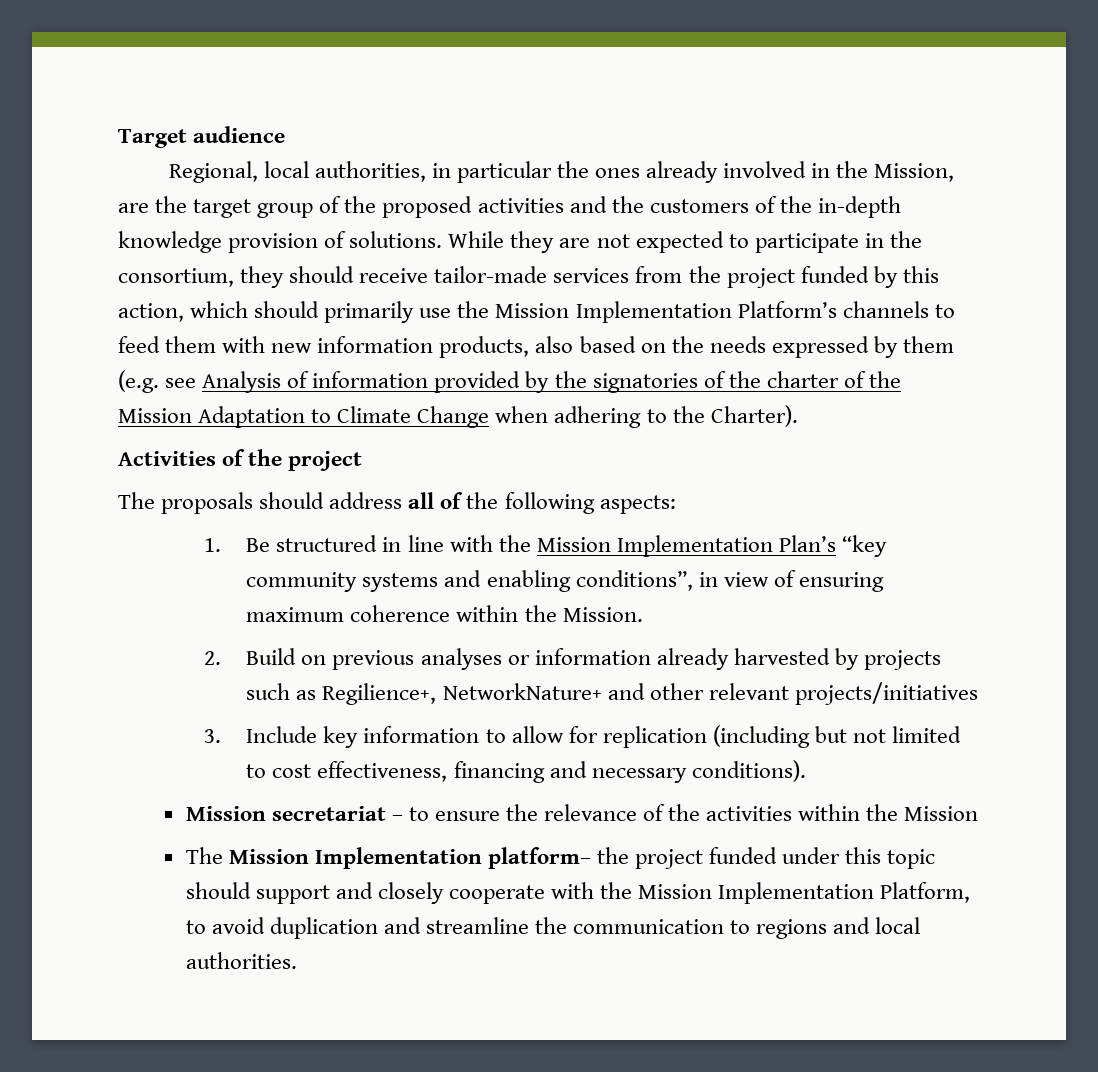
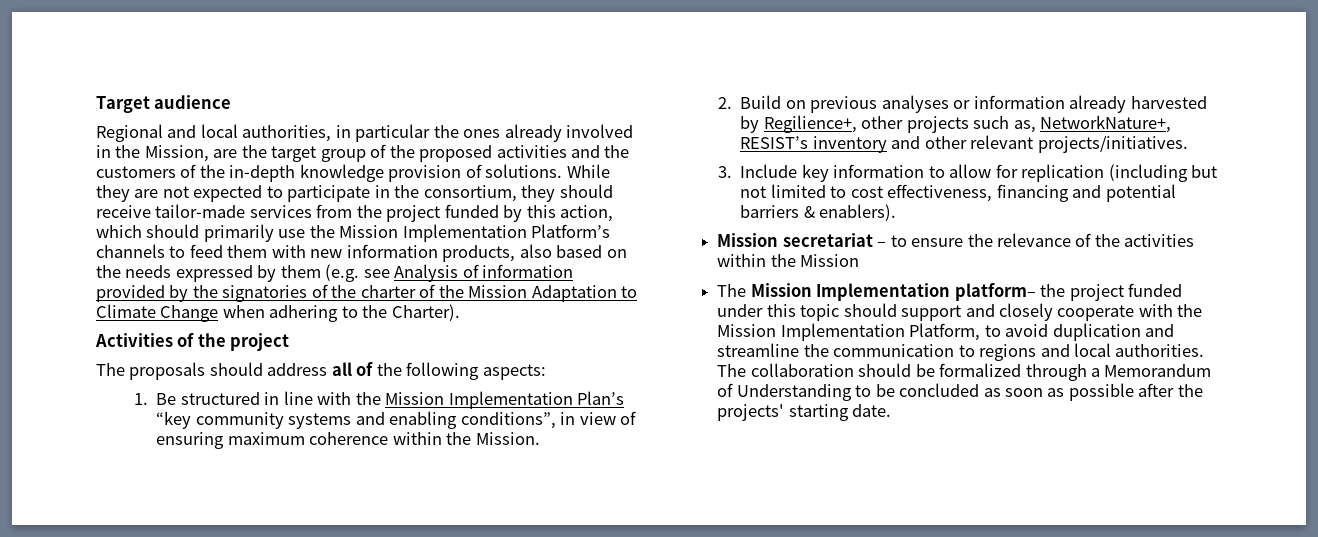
[168,161,258,183] Regional, -> [96,124,197,142] Regional and
[863,650,941,670] [246,683,602,705] projects such as Regilience+, NetworkNature+ -> [763,115,1172,133] [740,136,887,153] Regilience+, other projects such as, NetworkNature+, RESIST’s inventory
[794,682,978,705] projects/initiatives -> [1037,135,1188,153] projects/initiatives.
[591,760,806,783] necessary conditions). -> [1105,184,1176,202] [740,204,897,221] potential barriers & enablers).
(297, 960) none -> [717,363,1212,381] [717,383,1203,401] [717,404,892,421] The collaboration should be formalized through a Memorandum of Understanding to be concluded as soon as possible after the projects' starting date.

